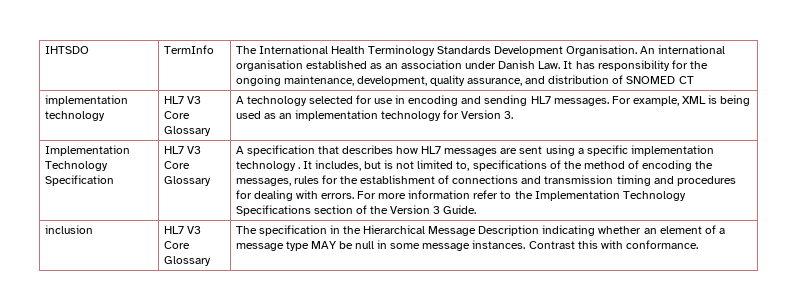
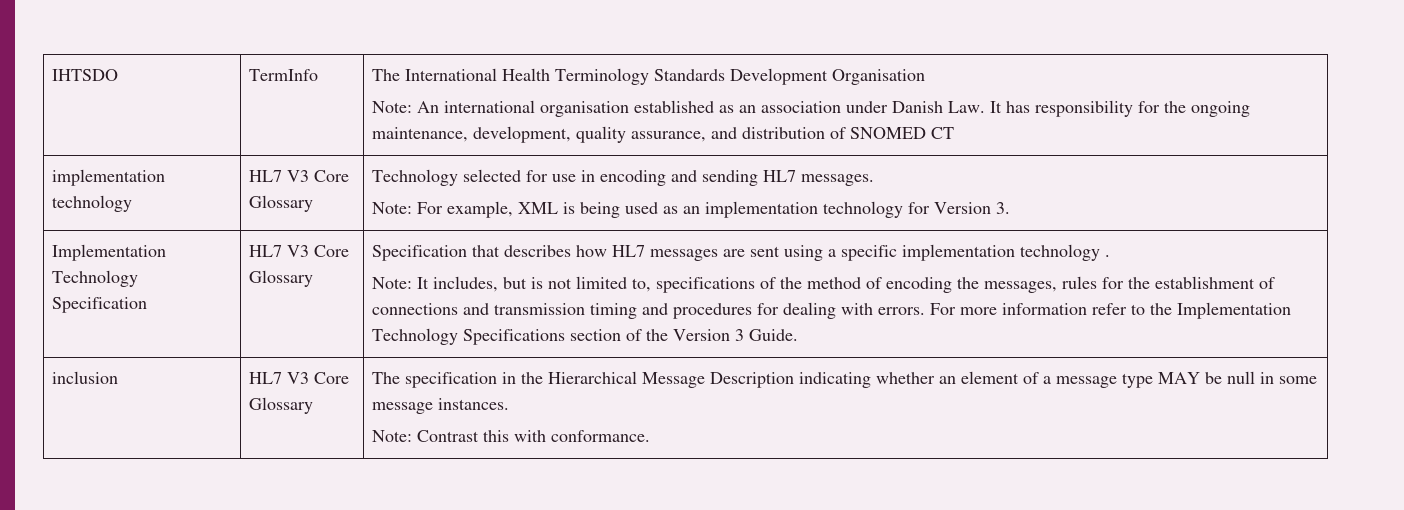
[566,45,638,56] Organisation. -> [831,69,925,85] [371,101,412,113] Organisation // Note:
[235,96,307,106] A technology -> [371,169,458,186] Technology
(609, 102) none -> [371,202,412,214] // Note:
[235,145,315,156] A specification -> [371,245,467,261] Specification
(300, 168) none -> [371,277,412,289] // Note:
(526, 244) none -> [371,430,412,442] // Note:

